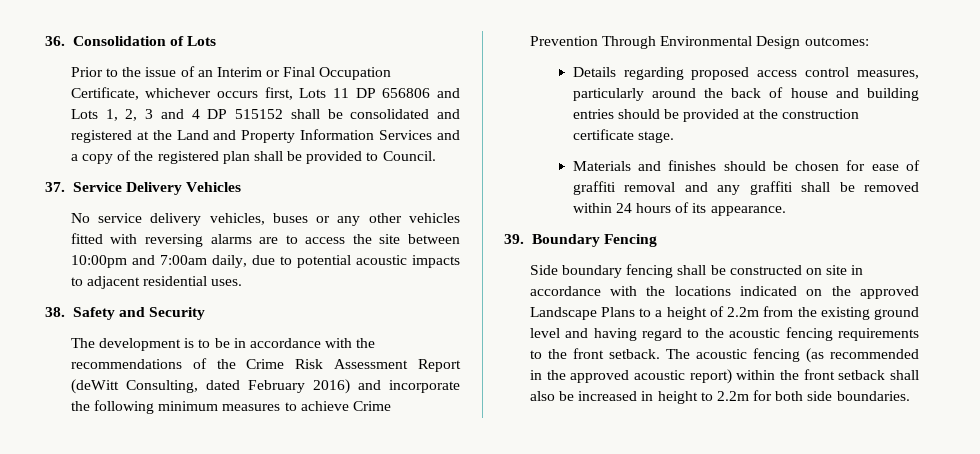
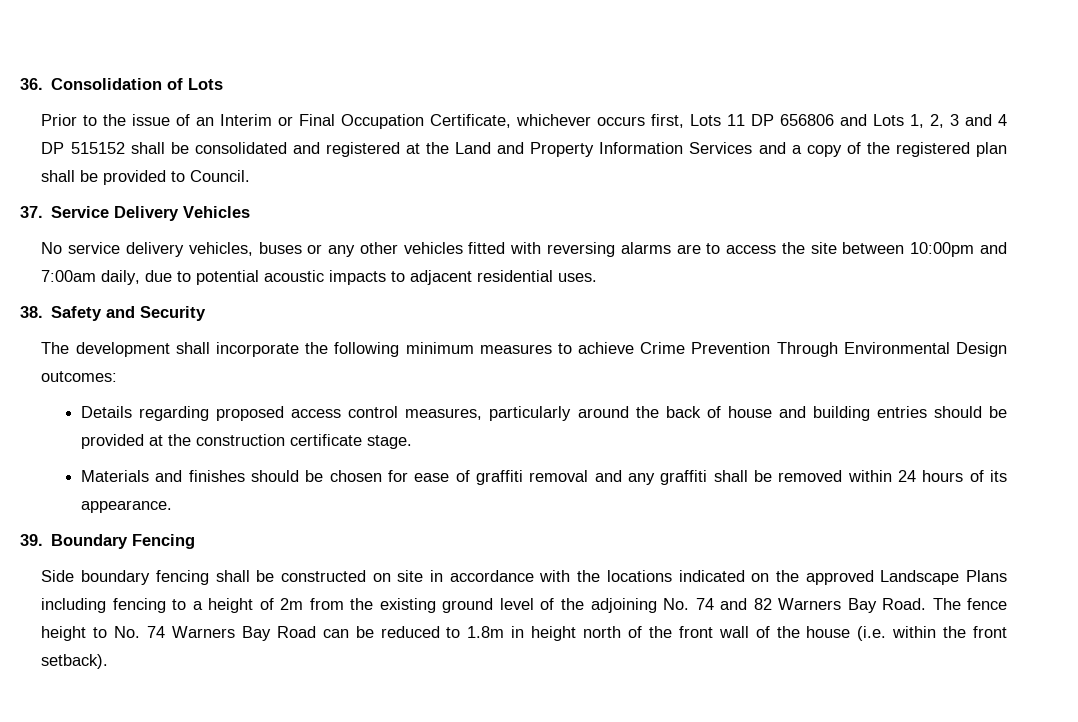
[184,338,376,348] [70,358,461,372] [70,379,381,394] is to be in accordance with the recommendations of the Crime Risk Assessment Report (deWitt Consulting, dated February 2016) and -> [175,342,210,354] shall
(636, 312) none -> [41,598,166,613] including fencing
[727,307,760,317] 2.2m -> [280,598,304,610] 2m
[565,327,919,341] [529,348,919,363] [529,369,919,384] [529,390,910,404] and having regard to the acoustic fencing requirements to the front setback. The acoustic fencing (as recommended in the approved acoustic report) within the front setback shall also be increased in height to 2.2m for both side boundaries. -> [540,598,1007,613] [41,626,1007,641] [41,654,109,669] of the adjoining No. 74 and 82 Warners Bay Road. The fence height to No. 74 Warners Bay Road can be reduced to 1.8m in height north of the front wall of the house (i.e. within the front setback).

